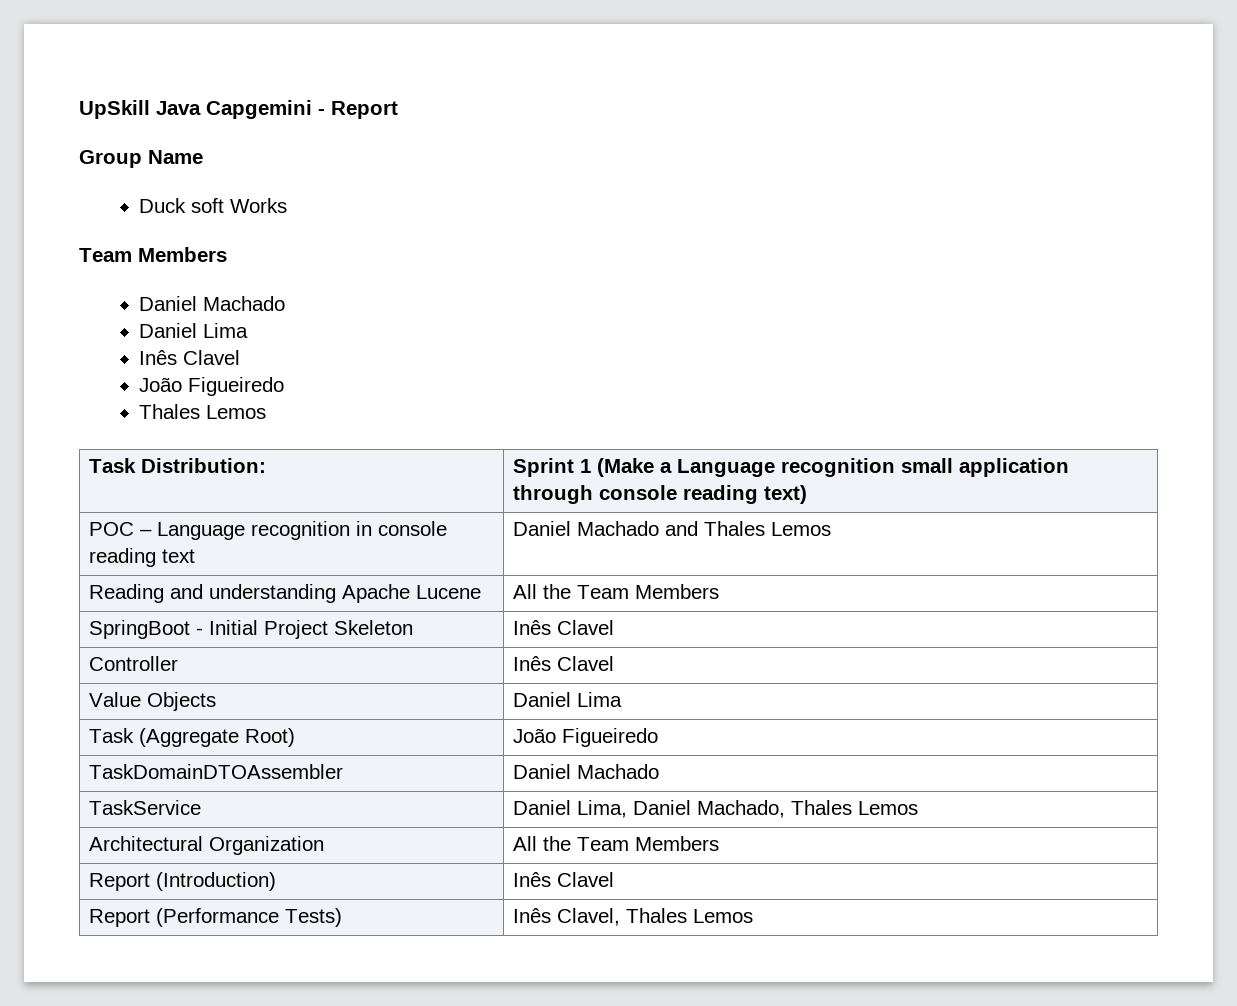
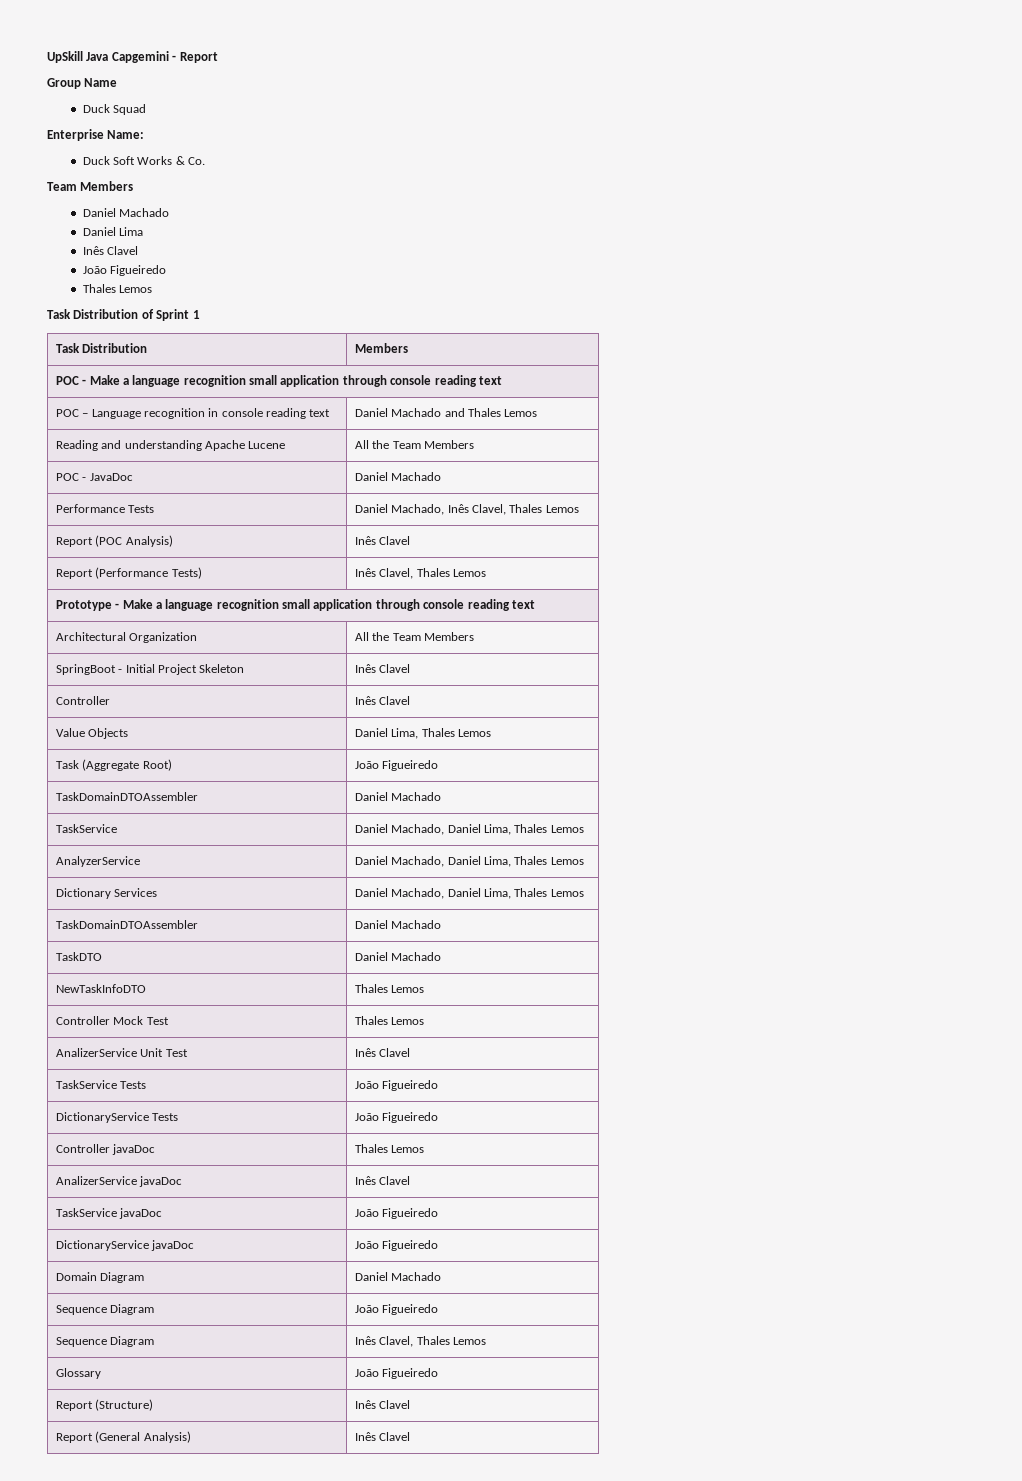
[191,198,225,213] soft -> [113,104,147,115] [47,129,145,141] [82,156,136,165] Squad // Enterprise Name: // Duck Soft
(288, 205) none -> [175,156,206,165] & Co.
[88,458,266,473] [512,458,1069,477] [512,485,807,504] // Task Distribution: | Sprint 1 (Make a Language recognition small application through console reading text) -> [47,309,200,321] [55,343,148,353] [354,343,408,353] [55,375,502,387] // Task Distribution of Sprint 1 // Task Distribution | Members // POC - Make a language recognition small application through console reading text
(719, 591) none -> [55,473,133,481] [354,472,442,481] [55,504,155,513] [354,504,579,515] [55,535,173,547] [354,536,411,545] [55,567,202,579] [354,568,486,579] [55,599,535,611] [55,632,198,643] [354,632,474,641] // POC - JavaDoc | Daniel Machado // Performance Tests | Daniel Machado, Inês Clavel, Thales Lemos // Report (POC Analysis) | Inês Clavel // Report (Performance Tests) | Inês Clavel, Thales Lemos // Prototype - Make a language recognition small application through console reading text // Architectural Organization | All the Team Members
[576,692,622,707] Lima -> [391,728,491,739] Lima, Thales Lemos
[576,800,918,818] [88,836,324,855] [512,836,719,851] [88,872,276,891] [512,872,614,887] [88,908,342,927] [512,908,753,926] Lima, Daniel Machado, Thales Lemos // Architectural Organization | All the Team Members // Report (Introduction) | Inês Clavel // Report (Performance Tests) | Inês Clavel, Thales Lemos -> [391,824,584,835] [55,856,140,867] [354,856,584,867] [55,888,158,899] [354,888,584,899] [55,920,198,929] [354,920,442,929] [55,952,102,961] [354,952,442,961] [55,984,146,993] [354,984,425,993] [55,1016,169,1025] [354,1016,425,1025] [55,1048,188,1057] [354,1048,411,1057] [55,1080,147,1089] [354,1080,439,1091] [55,1112,179,1123] [354,1112,439,1123] [55,1144,156,1155] [354,1144,425,1153] [55,1176,183,1187] [354,1176,411,1185] [55,1208,163,1219] [354,1208,439,1219] [55,1240,195,1251] [354,1240,439,1251] [55,1272,145,1283] [354,1272,442,1281] [55,1304,155,1315] [354,1304,439,1315] [55,1336,155,1347] [354,1336,486,1347] [55,1368,101,1379] [354,1368,439,1379] [55,1399,154,1411] [354,1400,411,1409] [55,1431,191,1443] [354,1432,411,1441] Machado, Daniel Lima, Thales Lemos // AnalyzerService | Daniel Machado, Daniel Lima, Thales Lemos // Dictionary Services | Daniel Machado, Daniel Lima, Thales Lemos // TaskDomainDTOAssembler | Daniel Machado // TaskDTO | Daniel Machado // NewTaskInfoDTO | Thales Lemos // Controller Mock Test | Thales Lemos // AnalizerService Unit Test | Inês Clavel // TaskService Tests | João Figueiredo // DictionaryService Tests | João Figueiredo // Controller javaDoc | Thales Lemos // AnalizerService javaDoc | Inês Clavel // TaskService javaDoc | João Figueiredo // DictionaryService javaDoc | João Figueiredo // Domain Diagram | Daniel Machado // Sequence Diagram | João Figueiredo // Sequence Diagram | Inês Clavel, Thales Lemos // Glossary | João Figueiredo // Report (Structure) | Inês Clavel // Report (General Analysis) | Inês Clavel

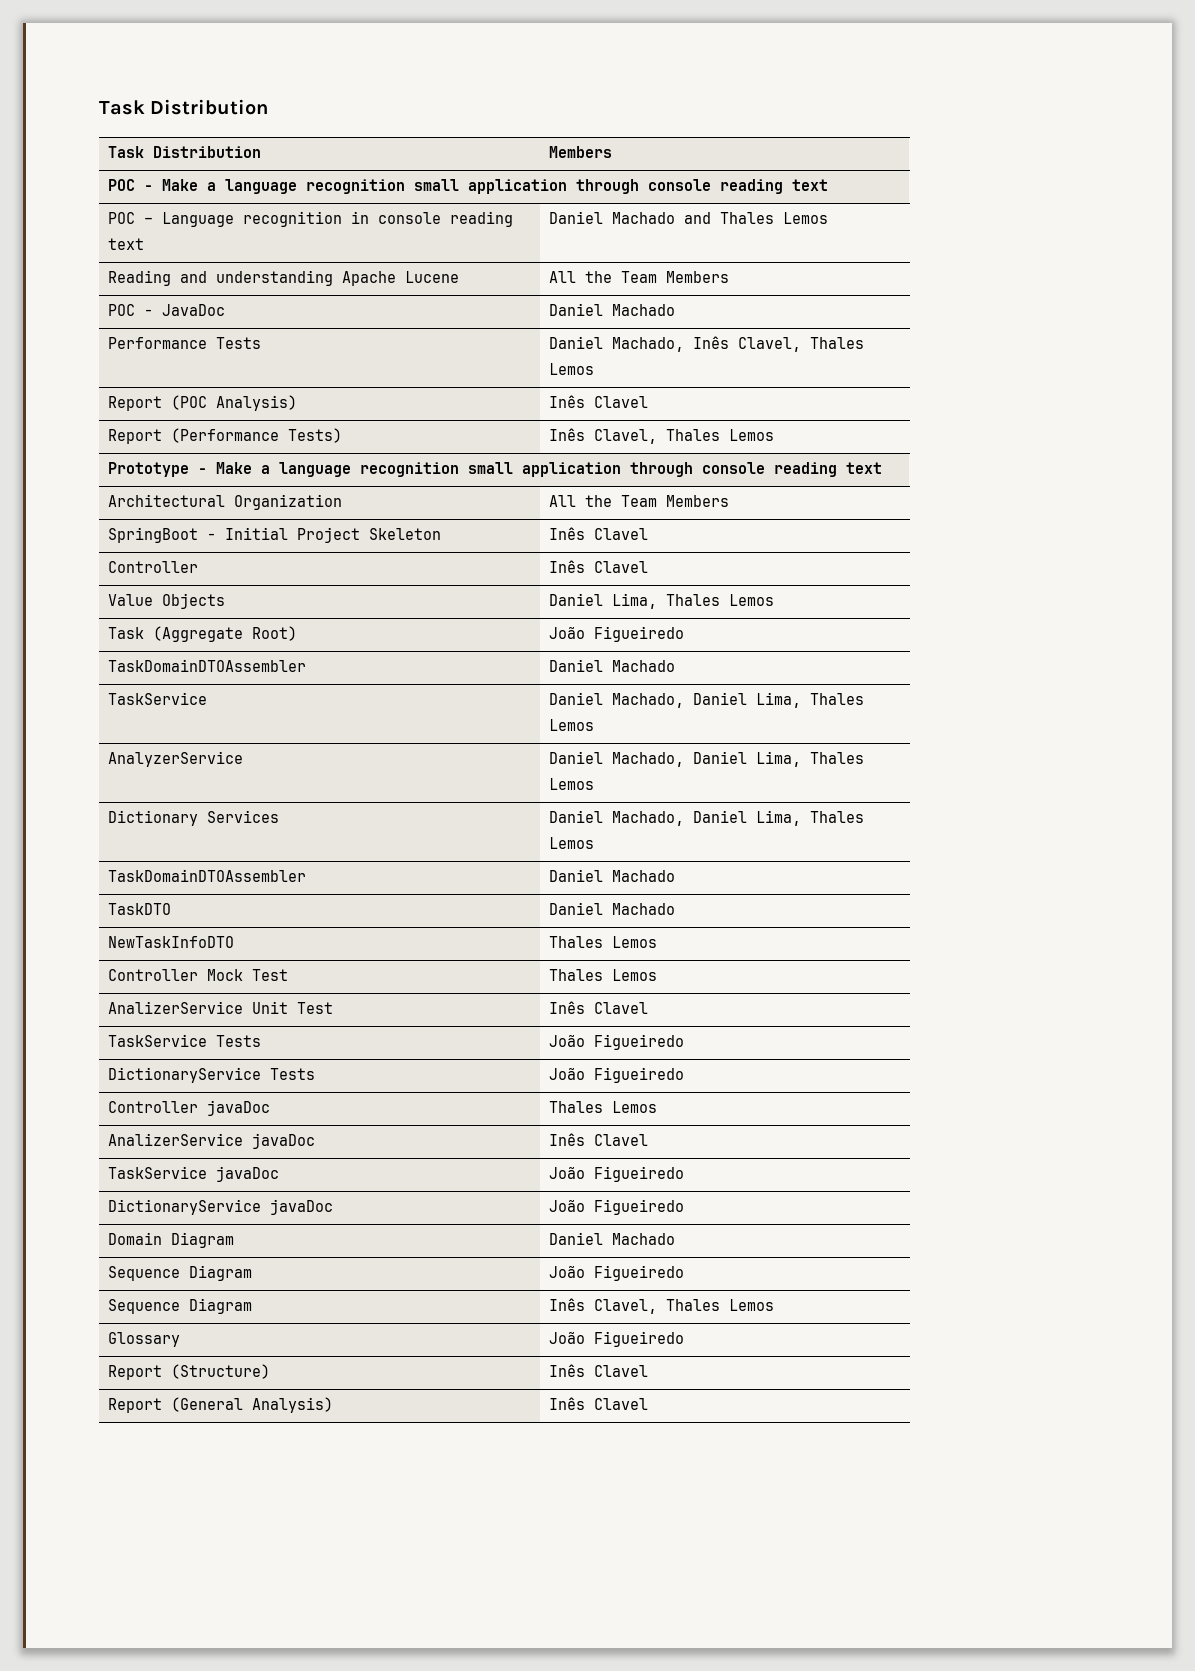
[47,51,218,63] [47,78,118,89] [82,104,147,115] [47,129,145,141] [82,156,206,165] [47,181,134,191] [82,208,170,217] [82,227,144,236] [82,246,139,255] [82,265,167,276] [82,284,153,293] [47,309,200,321] UpSkill Java Capgemini - Report // Group Name // Duck Squad // Enterprise Name: // Duck Soft Works & Co. // Team Members // Daniel Machado // Daniel Lima // Inês Clavel // João Figueiredo // Thales Lemos // Task Distribution of Sprint 1 -> [99,99,269,115] Task Distribution

